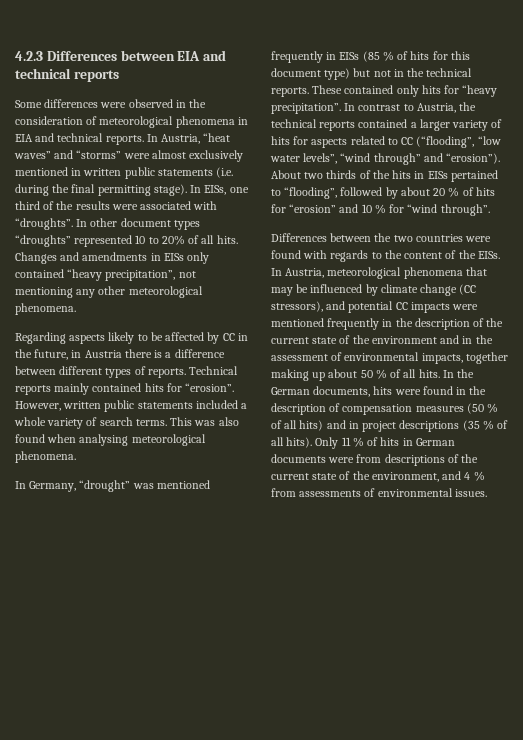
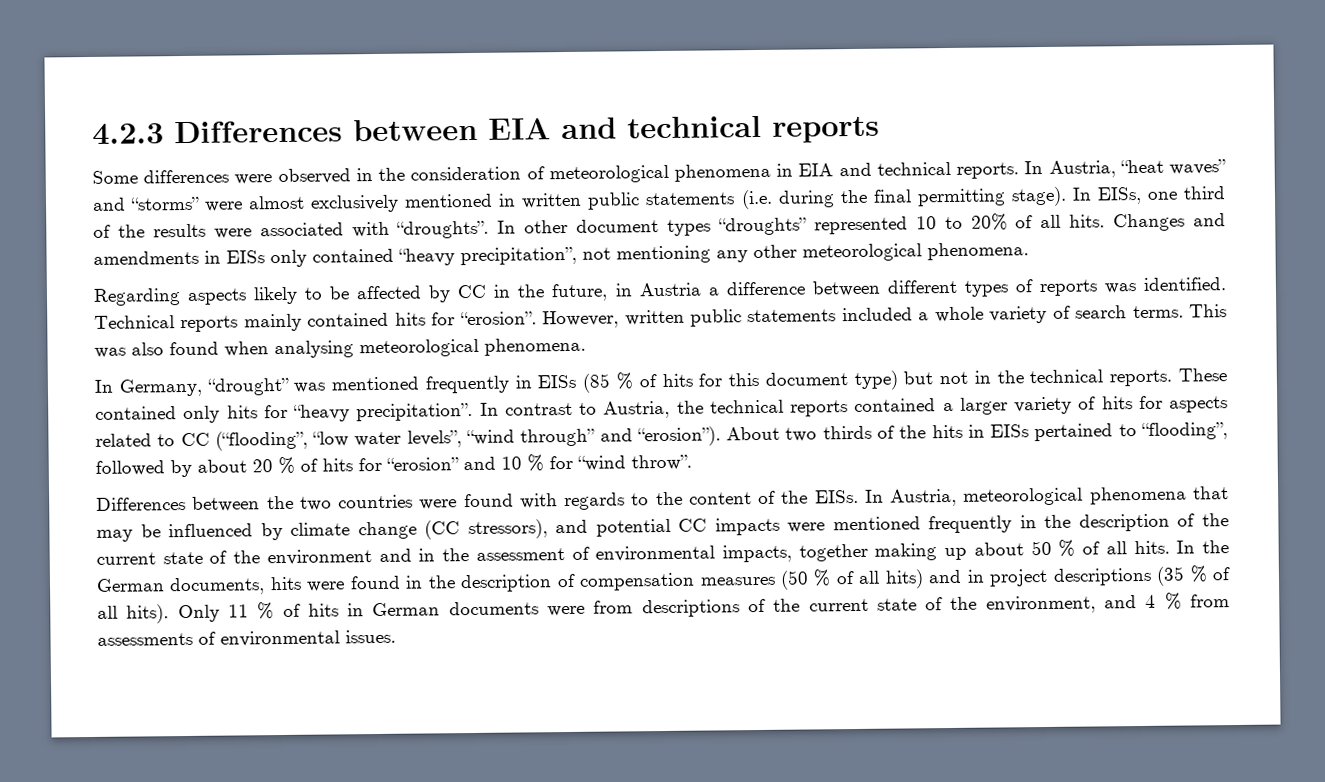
[124,349,163,358] there is -> (702, 289) none
[147,368,186,378] reports. -> [1038,277,1226,297] reports was identified.
[440,204,490,216] through”. -> [631,454,692,471] throw”.

